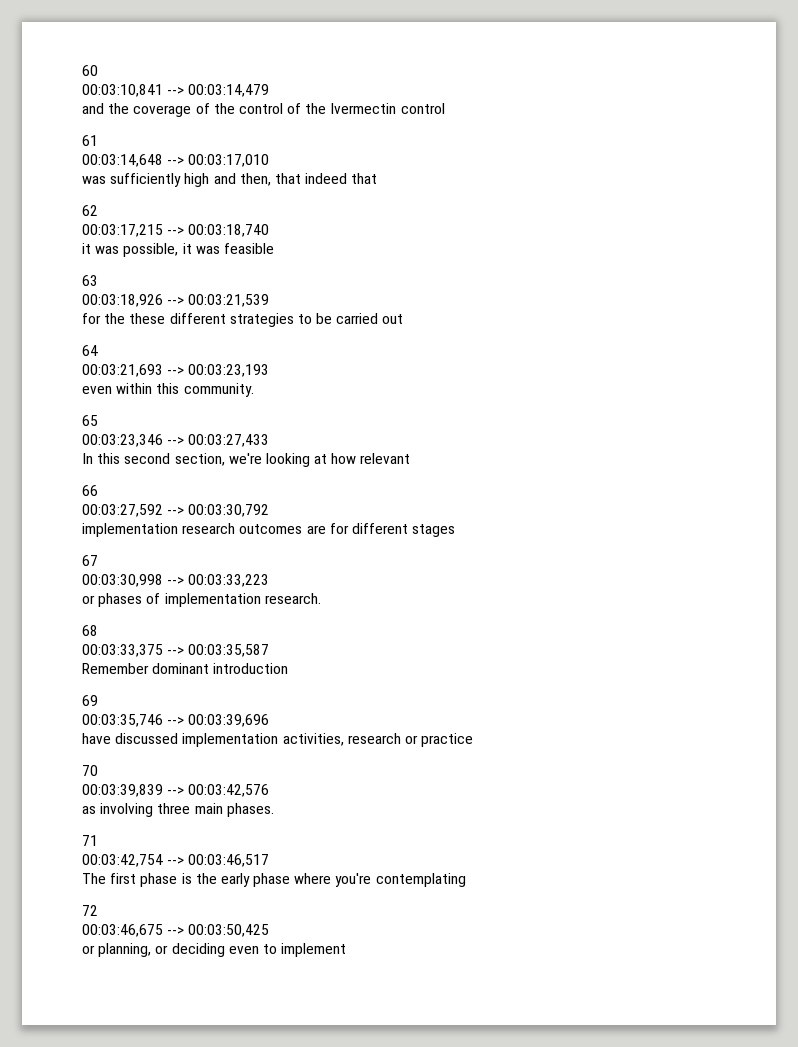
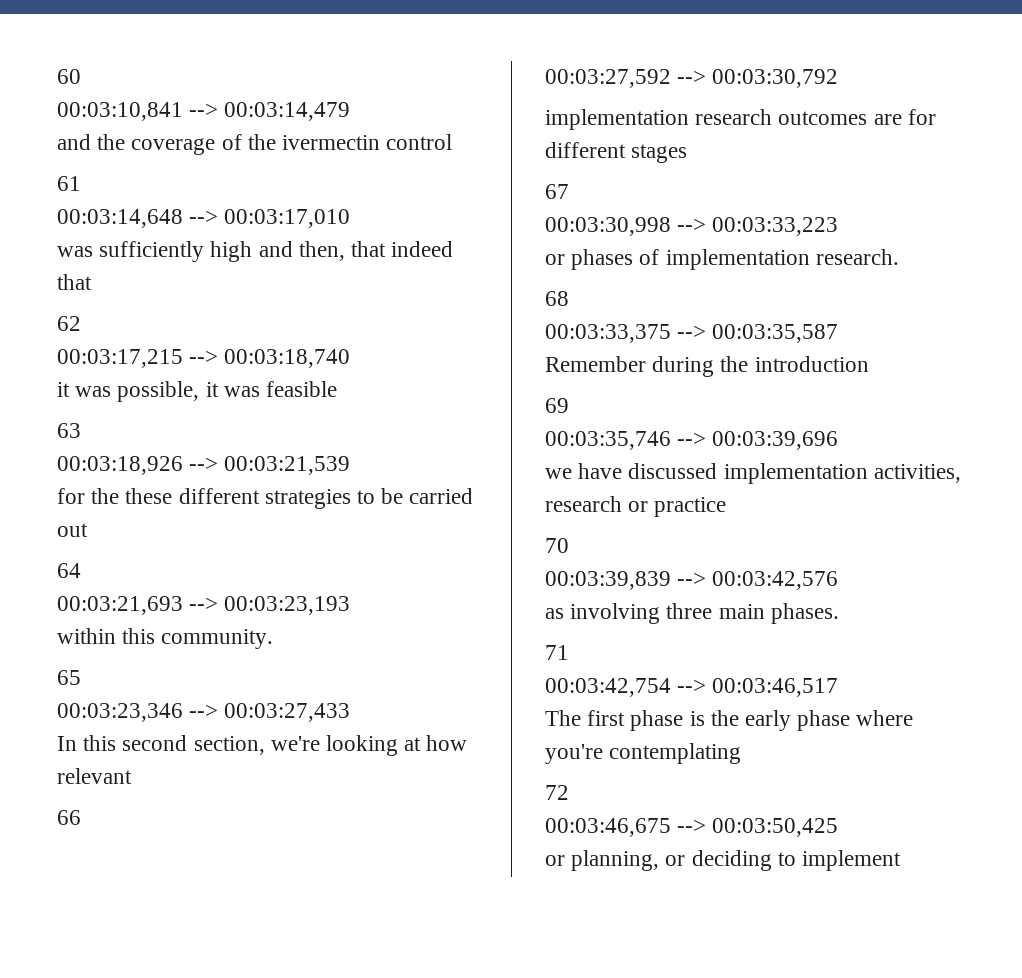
[238,103,397,114] control of the Ivermectin -> [282,135,381,150] ivermectin
[82,386,112,394] even -> (351, 605) none
[152,663,210,674] dominant -> [652,356,749,377] during the
(270, 720) none -> [545,468,572,479] we
[228,946,259,954] even -> (772, 860) none

